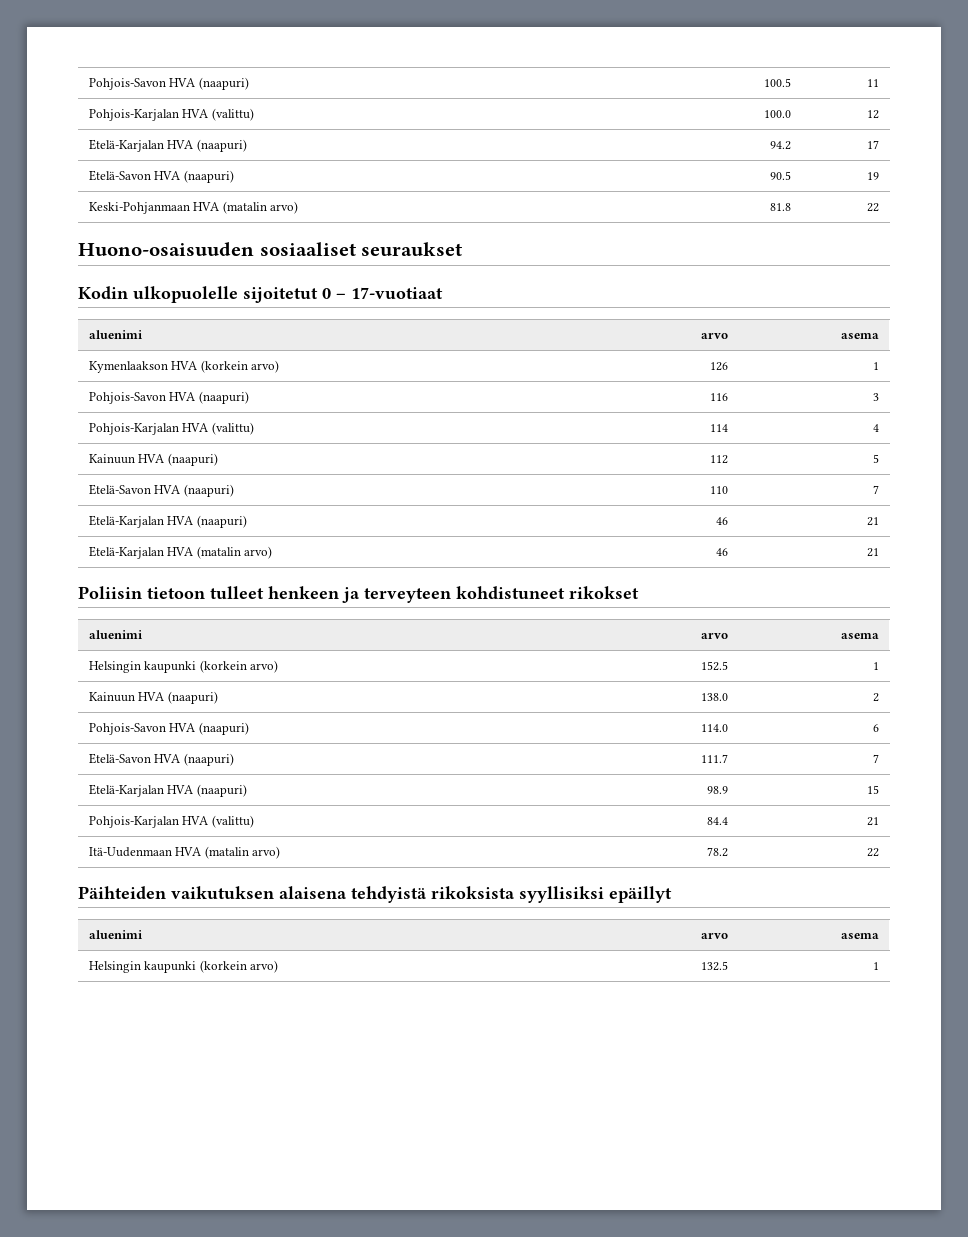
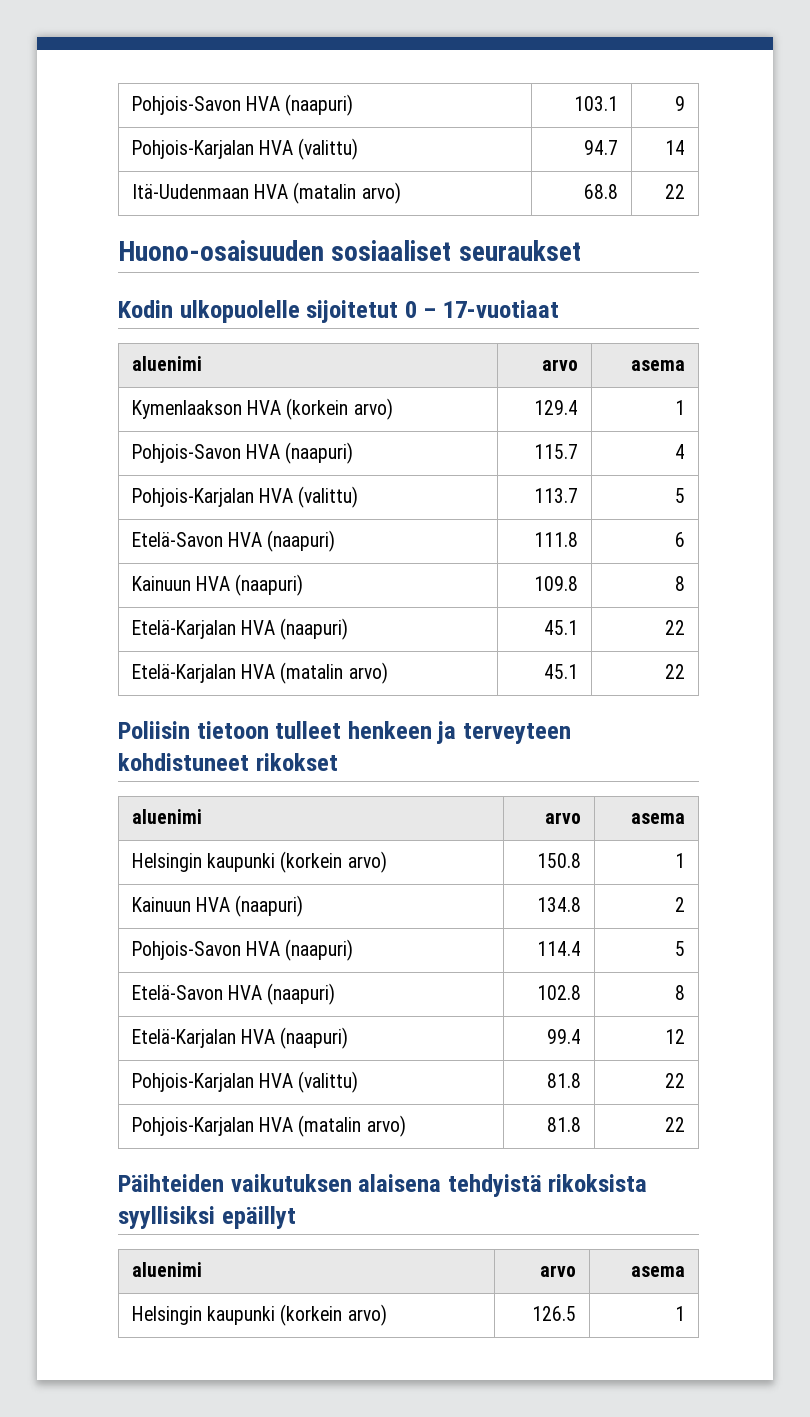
[88,77,249,90] [764,78,792,87] [867,79,880,87] [88,108,254,121] [764,110,792,118] [867,110,880,119] [88,139,247,152] [770,141,792,150] [867,140,880,149] [88,170,234,183] [770,171,792,180] [867,172,880,180] [88,201,299,214] [770,203,792,211] Pohjois-Savon HVA (naapuri) | 100.5 | 11 // Pohjois-Karjalan HVA (valittu) | 100.0 | 12 // Etelä-Karjalan HVA (naapuri) | 94.2 | 17 // Etelä-Savon HVA (naapuri) | 90.5 | 19 // Keski-Pohjanmaan HVA (matalin arvo) | 81.8 -> [131,94,354,116] [574,96,619,111] [675,96,686,111] [131,138,359,160] [584,140,619,155] [665,140,686,155] [131,182,401,204] [584,184,619,199] Pohjois-Savon HVA (naapuri) | 103.1 | 9 // Pohjois-Karjalan HVA (valittu) | 94.7 | 14 // Itä-Uudenmaan HVA (matalin arvo) | 68.8
[710,362,729,371] 126 -> [534,400,579,415] 129.4
[710,393,729,401] [873,393,880,401] [88,422,254,435] [710,424,729,432] [873,424,880,432] [88,453,218,466] [710,455,729,464] [873,454,880,463] [88,484,234,497] [710,486,729,494] [873,485,880,494] [88,515,247,528] [716,517,729,525] [867,517,880,526] 116 | 3 // Pohjois-Karjalan HVA (valittu) | 114 | 4 // Kainuun HVA (naapuri) | 112 | 5 // Etelä-Savon HVA (naapuri) | 110 | 7 // Etelä-Karjalan HVA (naapuri) | 46 | 21 -> [534,444,579,459] [675,444,686,459] [131,486,359,508] [534,488,579,503] [675,488,686,503] [131,530,336,552] [534,532,579,547] [675,532,686,547] [131,574,304,596] [534,576,579,591] [675,576,686,591] [131,618,349,640] [544,620,579,635] [665,620,686,635] 115.7 | 4 // Pohjois-Karjalan HVA (valittu) | 113.7 | 5 // Etelä-Savon HVA (naapuri) | 111.8 | 6 // Kainuun HVA (naapuri) | 109.8 | 8 // Etelä-Karjalan HVA (naapuri) | 45.1 | 22
[716,548,729,556] [867,548,880,557] 46 | 21 -> [544,664,579,679] [665,664,686,679] 45.1 | 22
[701,661,729,671] 152.5 -> [537,853,582,868] 150.8
[701,693,729,701] 138.0 -> [537,897,582,912] 134.8
[701,724,729,732] [873,724,880,732] [88,753,234,766] [701,754,729,763] [873,754,880,763] [88,784,247,797] [707,786,729,794] [867,785,880,794] [88,815,254,828] [707,817,729,825] [867,817,880,826] [88,846,281,859] [707,847,729,857] 114.0 | 6 // Etelä-Savon HVA (naapuri) | 111.7 | 7 // Etelä-Karjalan HVA (naapuri) | 98.9 | 15 // Pohjois-Karjalan HVA (valittu) | 84.4 | 21 // Itä-Uudenmaan HVA (matalin arvo) | 78.2 -> [537,941,582,956] [675,941,686,956] [131,983,336,1005] [537,985,582,1000] [675,985,686,1000] [131,1027,349,1049] [547,1029,582,1044] [665,1029,686,1044] [131,1071,359,1093] [547,1073,582,1088] [665,1073,686,1088] [131,1115,406,1137] [547,1117,582,1132] 114.4 | 5 // Etelä-Savon HVA (naapuri) | 102.8 | 8 // Etelä-Karjalan HVA (naapuri) | 99.4 | 12 // Pohjois-Karjalan HVA (valittu) | 81.8 | 22 // Pohjois-Karjalan HVA (matalin arvo) | 81.8
[701,961,729,971] 132.5 -> [532,1306,577,1321] 126.5

